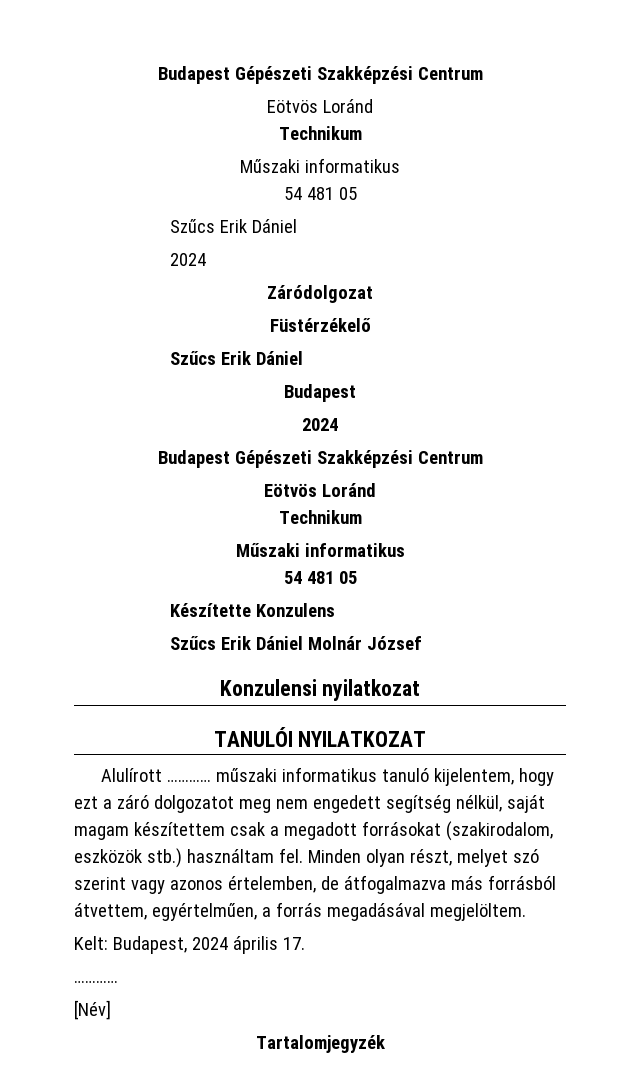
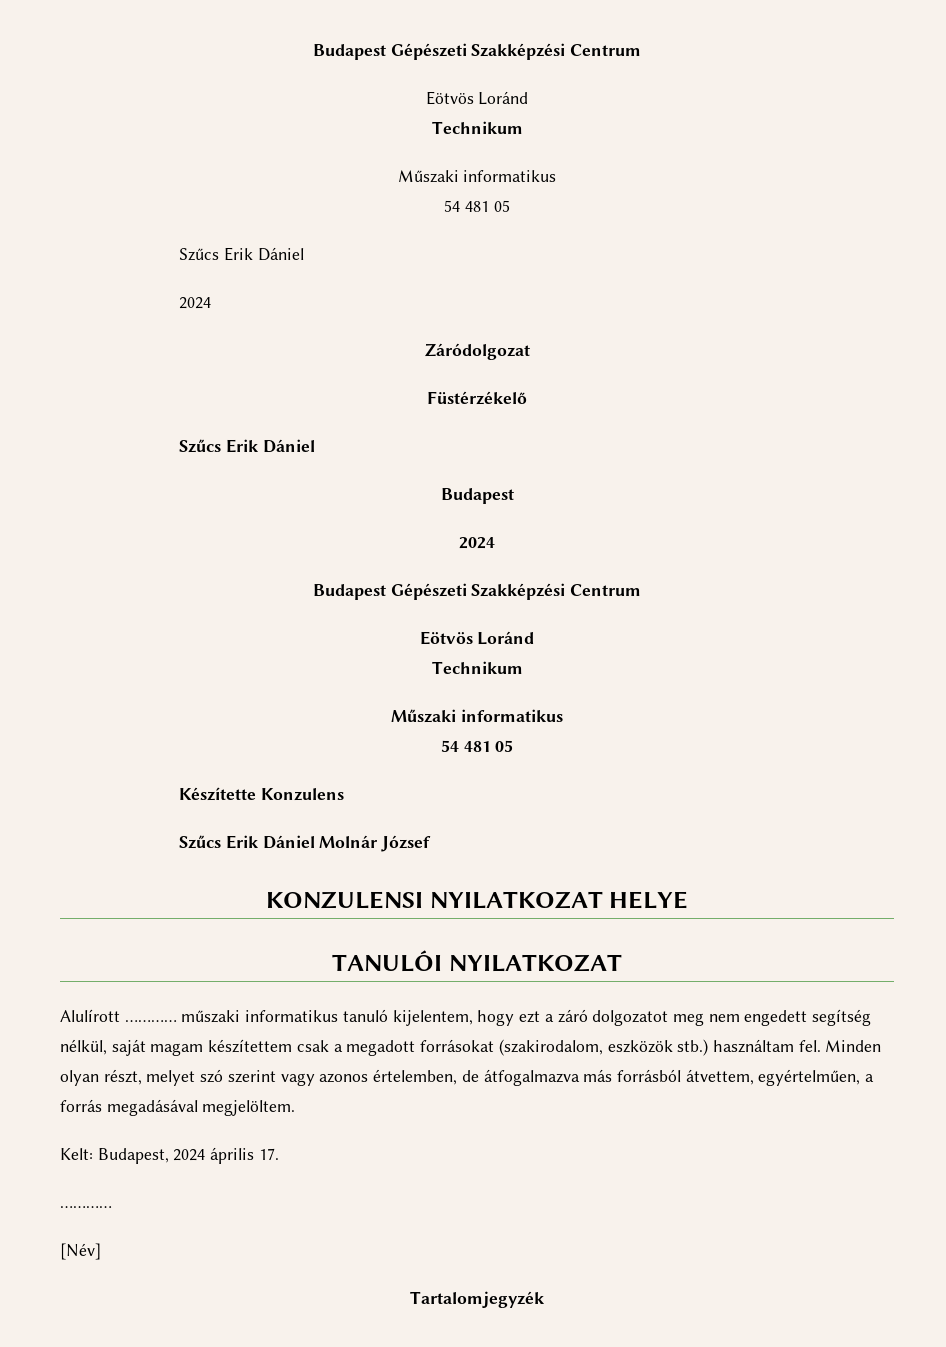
[219,679,421,701] Konzulensi nyilatkozat -> [265,891,689,909] KONZULENSI NYILATKOZAT HELYE

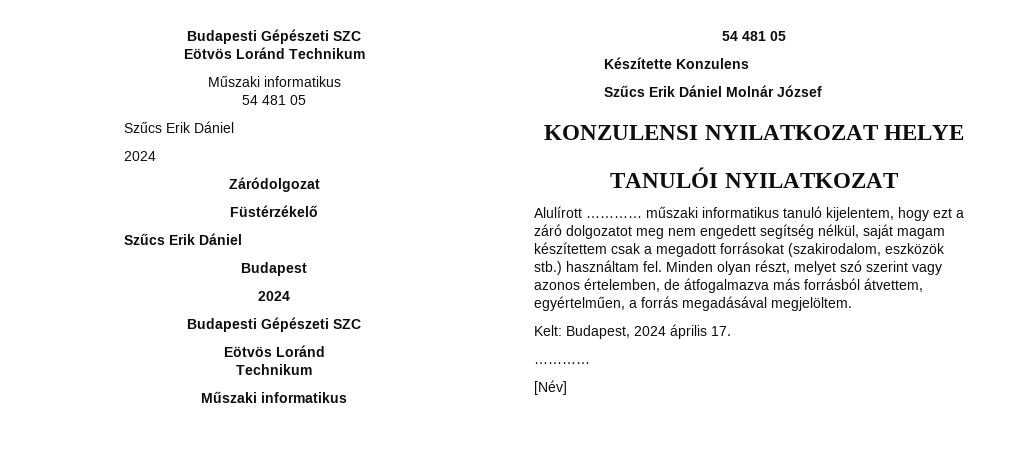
[312,43,642,60] [425,91,529,105] Budapest Gépészeti Szakképzési Centrum // Eötvös Loránd // -> [187,29,361,44] [183,47,285,59] Budapesti Gépészeti SZC // Eötvös Loránd
[312,583,642,600] Budapest Gépészeti Szakképzési Centrum -> [187,317,361,332] Budapesti Gépészeti SZC
[410,1291,545,1308] // Tartalomjegyzék -> (567, 387) none

